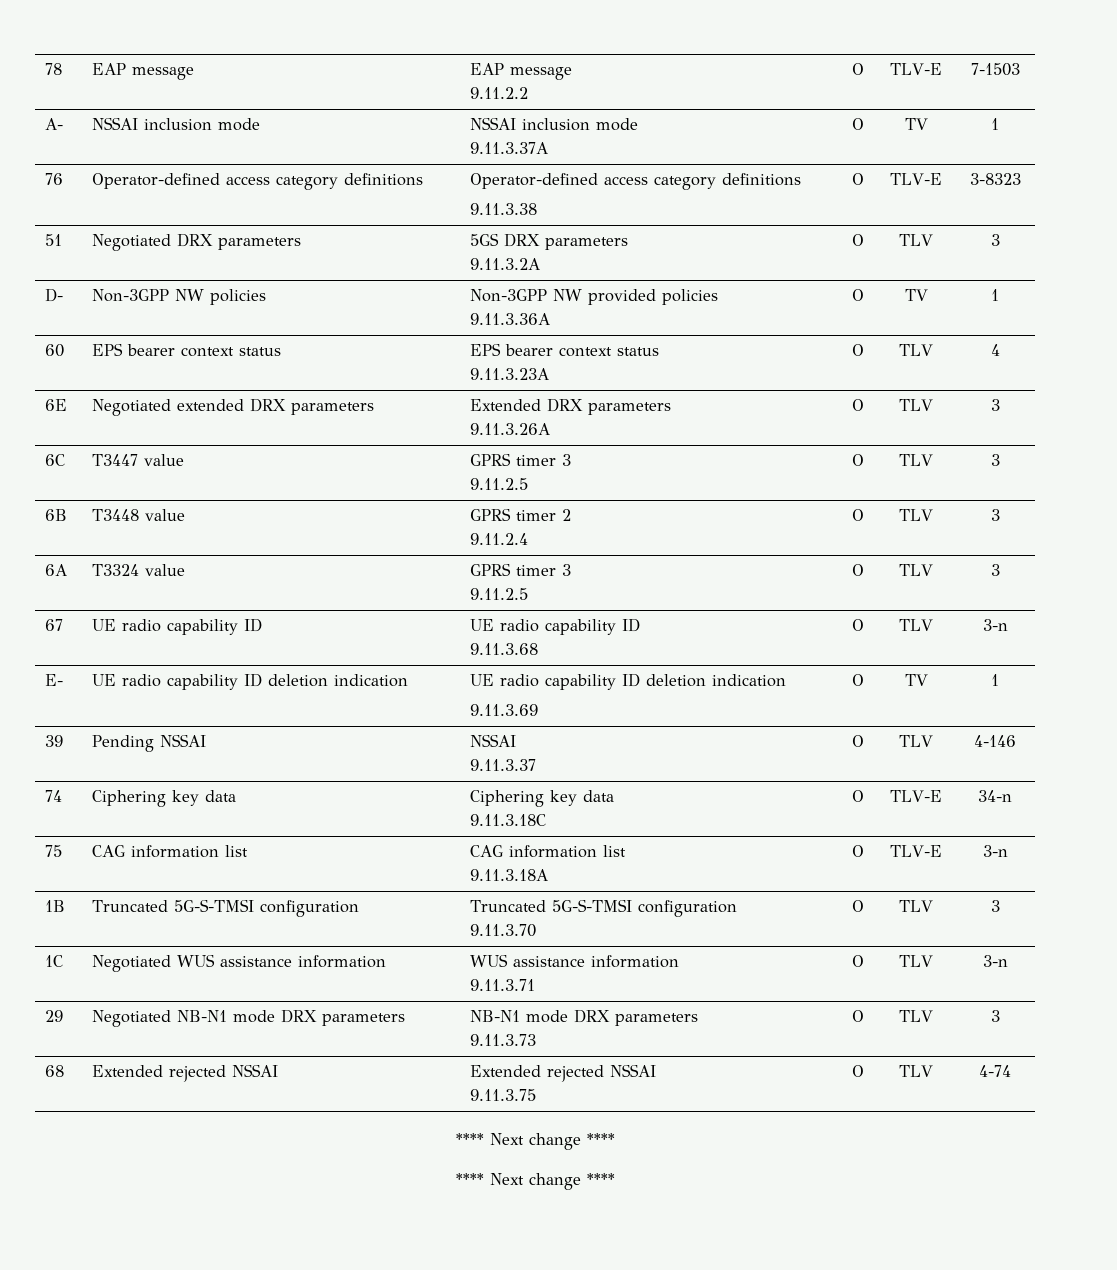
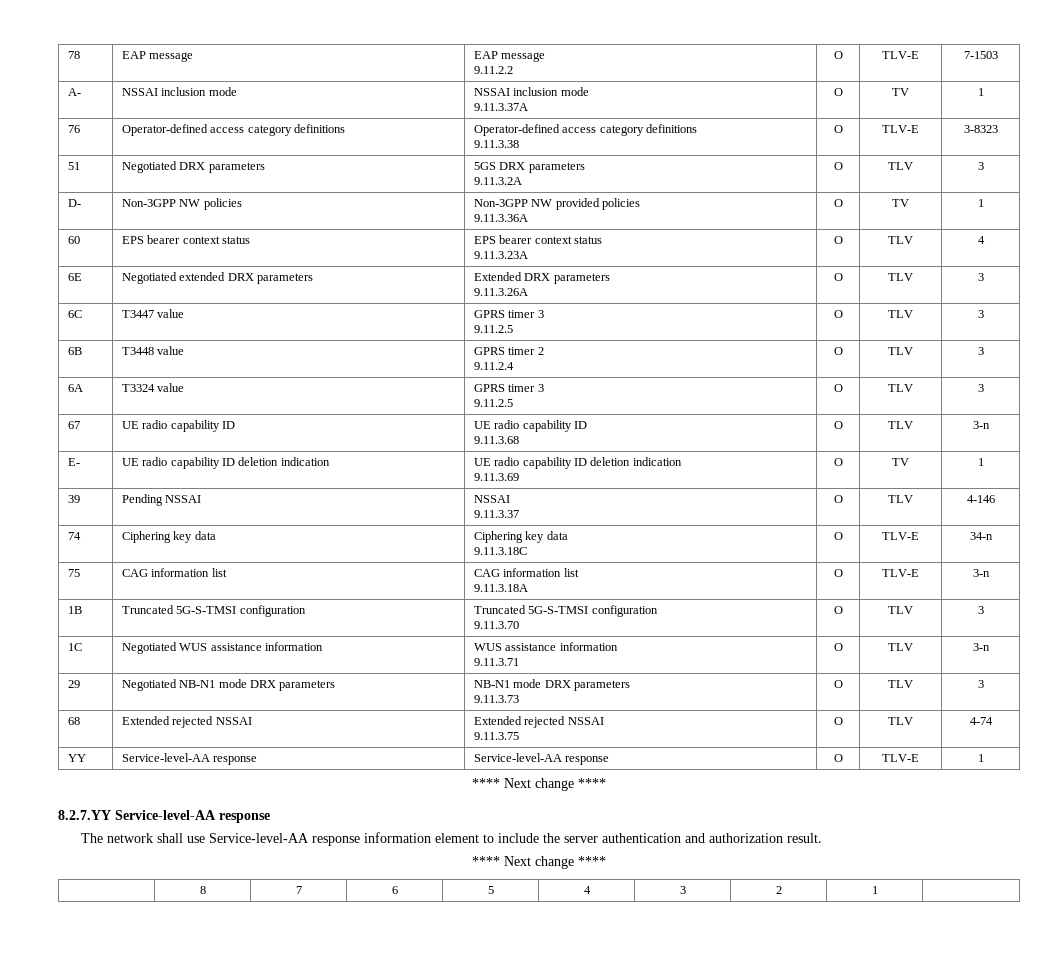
[455,1133,615,1150] [455,1173,615,1190] // **** Next change **** // **** Next change **** -> [67,754,86,762] [121,753,258,765] [473,753,610,765] [833,754,843,762] [882,754,919,762] [977,754,984,762] [472,778,606,791] [58,810,270,823] [81,832,823,846] [472,856,606,869] [199,886,206,894] [295,886,302,894] [391,886,398,894] [487,886,494,894] [583,886,591,894] [679,886,686,894] [775,886,782,894] [871,886,878,894] // YY | Service-level-AA response | Service-level-AA response | O | TLV-E | 1 // **** Next change **** // 8.2.7.YY Service-level-AA response // The network shall use Service-level-AA response information element to include the server authentication and authorization result. // **** Next change **** // | 8 | 7 | 6 | 5 | 4 | 3 | 2 | 1 |

